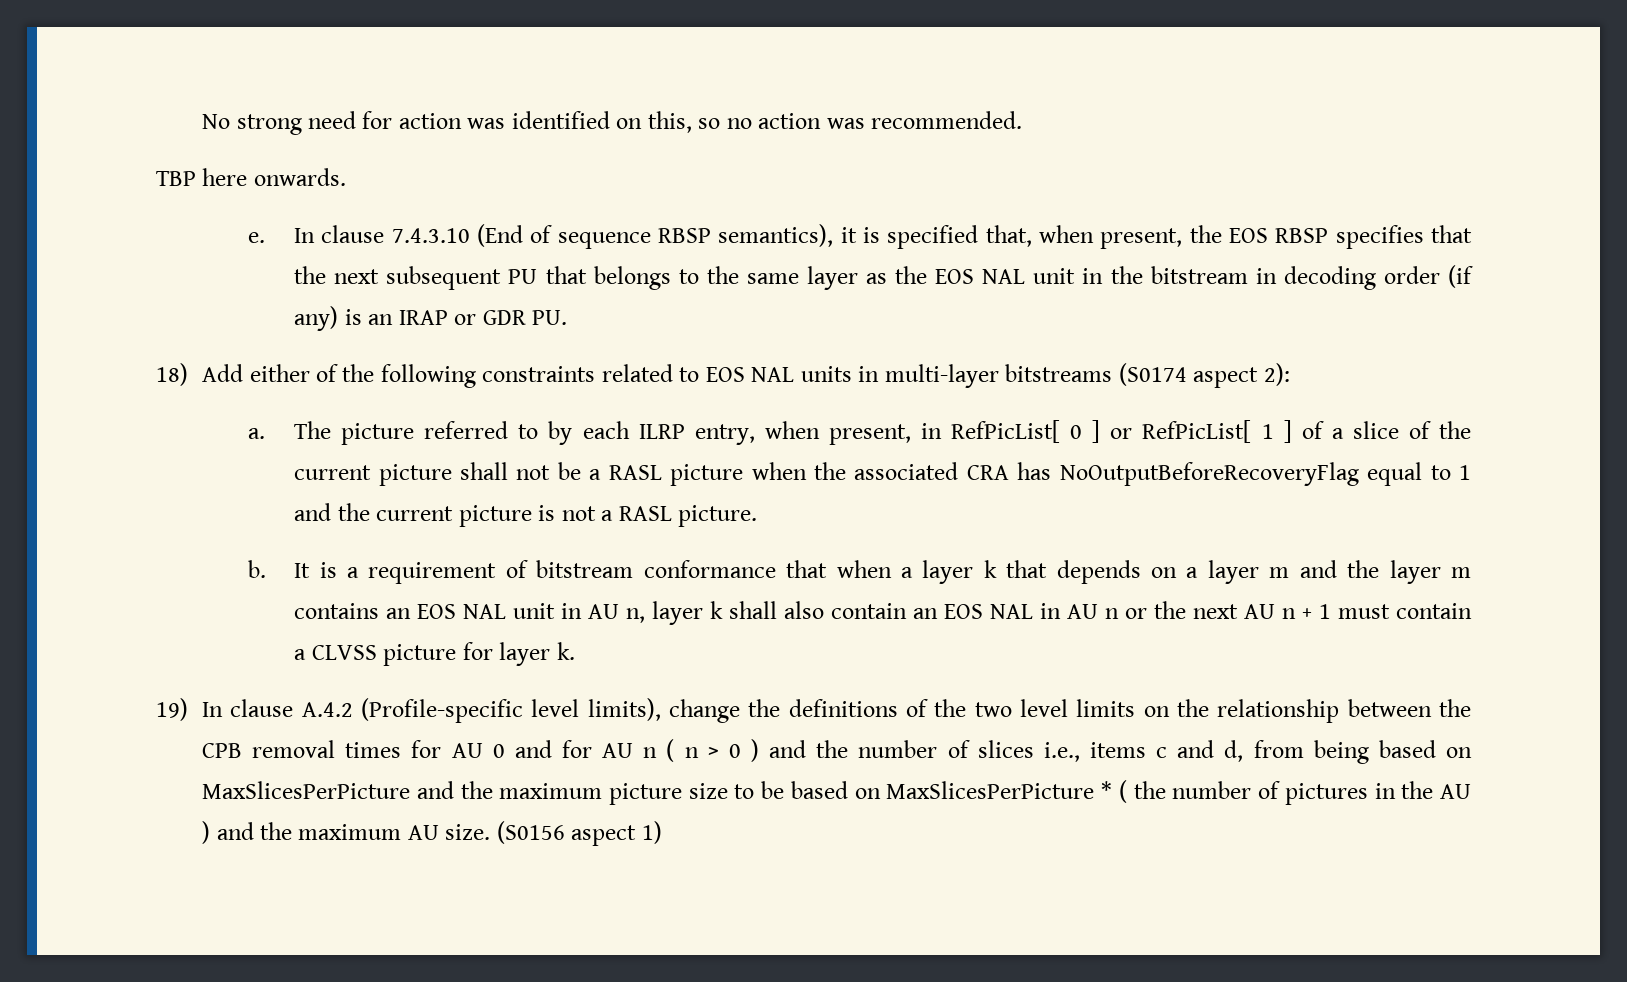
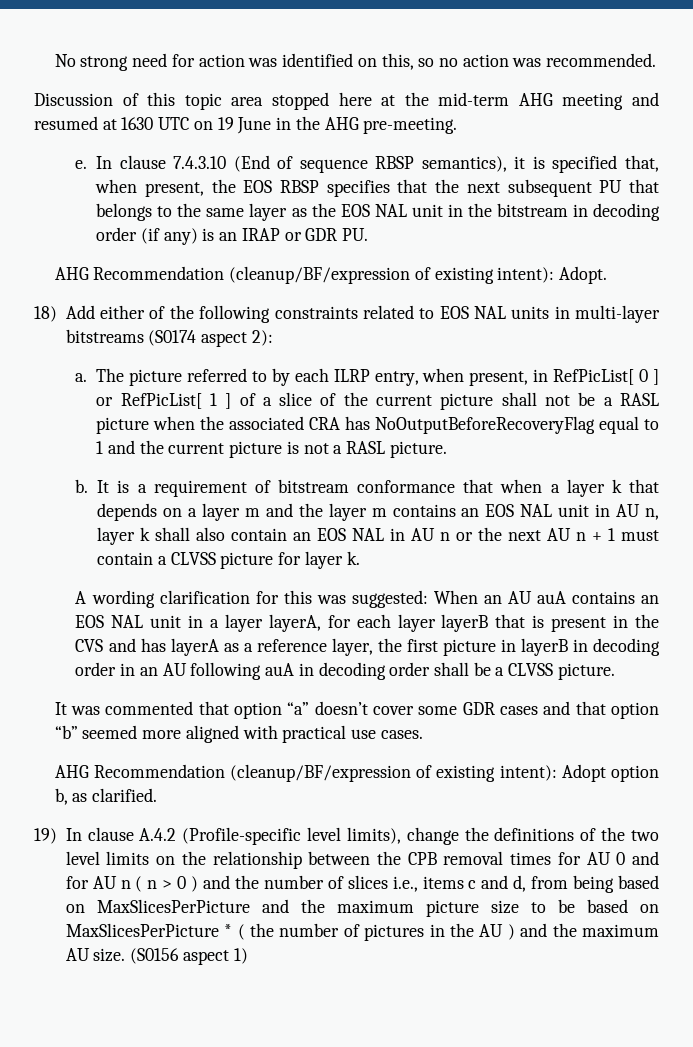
[156,168,346,186] TBP here onwards. -> [34,92,659,110] [34,116,458,134] Discussion of this topic area stopped here at the mid-term AHG meeting and resumed at 1630 UTC on 19 June in the AHG pre-meeting.
(568, 317) none -> [54,266,608,284] // AHG Recommendation (cleanup/BF/expression of existing intent): Adopt.
(575, 651) none -> [75,590,660,608] [75,614,659,632] [75,638,660,656] [75,662,615,680] [54,701,660,719] [54,725,423,743] [54,764,659,782] [54,788,158,805] // A wording clarification for this was suggested: When an AU auA contains an EOS NAL unit in a layer layerA, for each layer layerB that is present in the CVS and has layerA as a reference layer, the first picture in layerB in decoding order in an AU following auA in decoding order shall be a CLVSS picture. // It was commented that option “a” doesn’t cover some GDR cases and that option “b” seemed more aligned with practical use cases. // AHG Recommendation (cleanup/BF/expression of existing intent): Adopt option b, as clarified.

